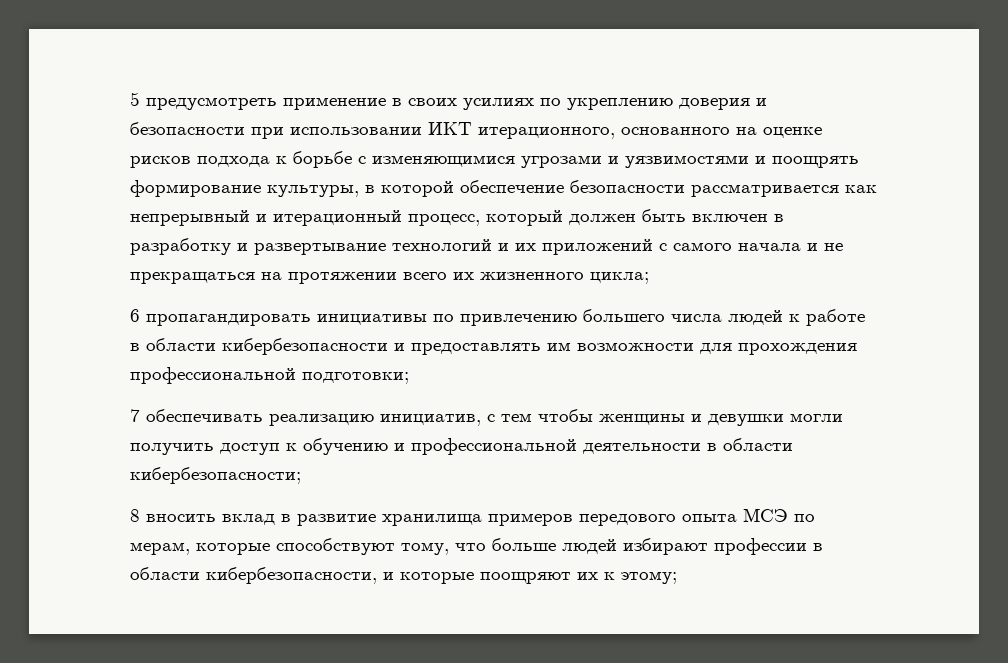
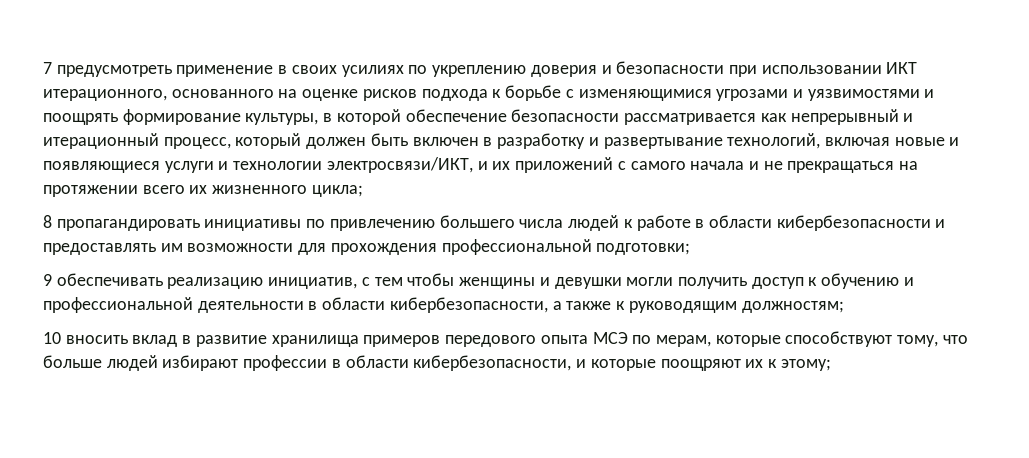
[130,92,140,106] 5 -> [43,62,52,74] 7
[392,239,492,251] технологий -> [727,133,960,149] [43,157,473,173] технологий, включая новые и появляющиеся услуги и технологии электросвязи/ИКТ,
[130,309,140,322] 6 -> [43,215,52,228] 8
[130,409,140,422] 7 -> [43,274,52,286] 9
[130,467,301,484] [130,509,140,522] кибербезопасности; // 8 -> [389,297,844,313] [43,332,61,344] кибербезопасности, а также к руководящим должностям; // 10

